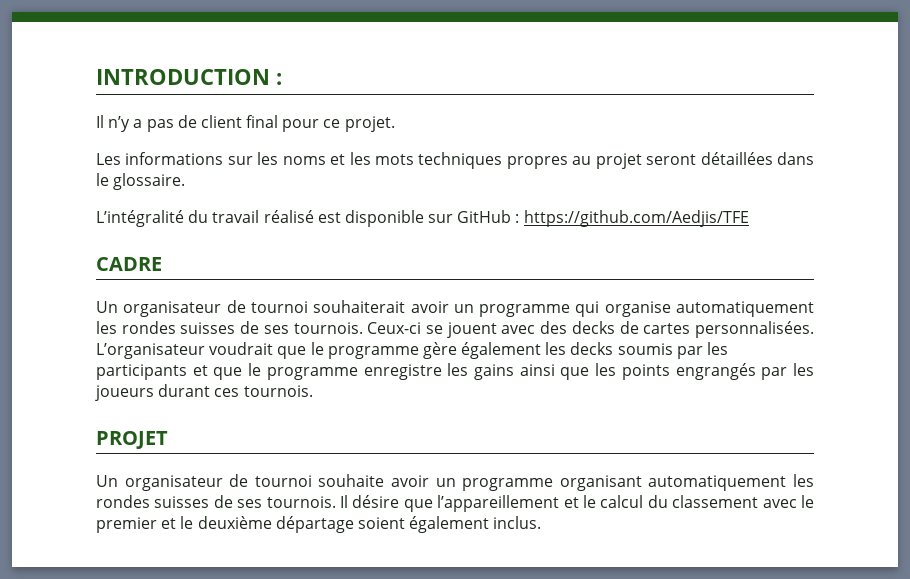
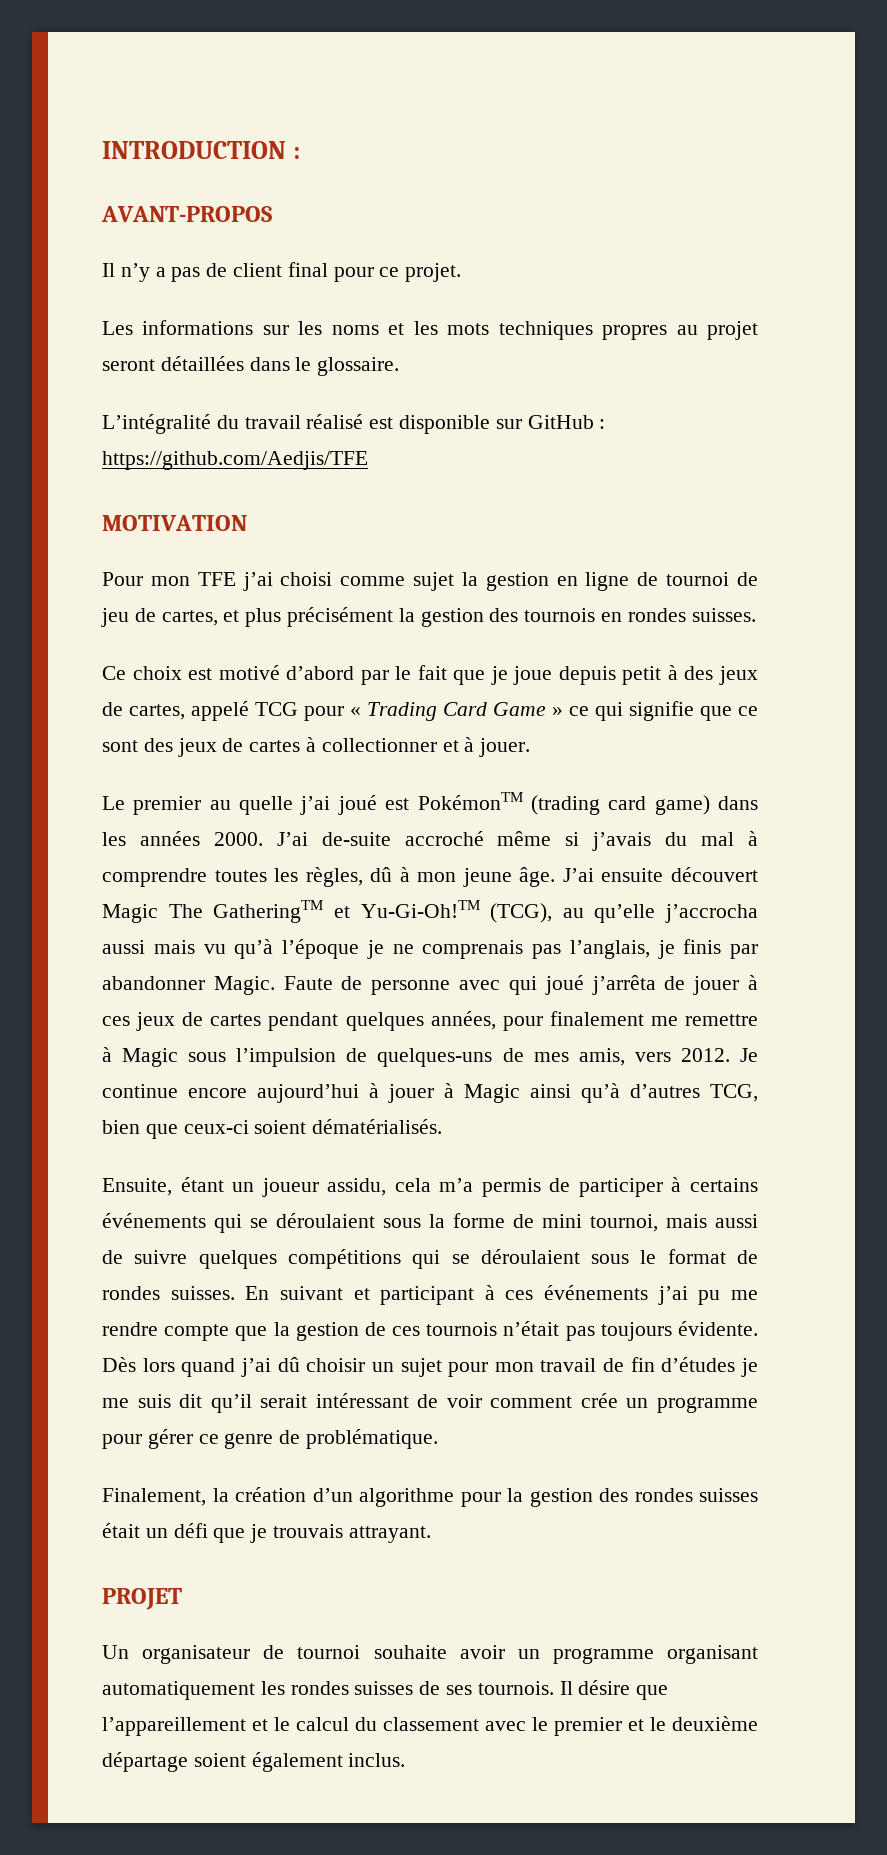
(282, 79) none -> [101,206,272,222] // AVANT-PROPOS
[96,257,162,271] [96,300,814,317] [96,321,814,338] [96,342,729,359] [96,363,814,380] [95,384,313,401] CADRE // Un organisateur de tournoi souhaiterait avoir un programme qui organise automatiquement les rondes suisses de ses tournois. Ceux-ci se jouent avec des decks de cartes personnalisées. L’organisateur voudrait que le programme gère également les decks soumis par les participants et que le programme enregistre les gains ainsi que les points engrangés par les joueurs durant ces tournois. -> [102,515,247,531] [102,572,758,591] [101,607,756,627] [102,665,758,685] [102,701,758,721] [102,737,531,757] [102,792,759,815] [102,831,758,851] [102,867,758,887] [102,900,758,923] [102,939,758,959] [102,975,759,995] [102,1011,759,1031] [102,1047,758,1067] [102,1083,758,1103] [102,1119,443,1139] [102,1177,758,1197] [102,1213,758,1233] [102,1249,758,1269] [102,1285,758,1305] [102,1321,758,1341] [102,1357,758,1377] [102,1393,758,1413] [102,1429,439,1449] [102,1487,758,1507] [102,1523,431,1543] MOTIVATION // Pour mon TFE j’ai choisi comme sujet la gestion en ligne de tournoi de jeu de cartes, et plus précisément la gestion des tournois en rondes suisses. // Ce choix est motivé d’abord par le fait que je joue depuis petit à des jeux de cartes, appelé TCG pour « Trading Card Game » ce qui signifie que ce sont des jeux de cartes à collectionner et à jouer. // Le premier au quelle j’ai joué est PokémonTM (trading card game) dans les années 2000. J’ai de-suite accroché même si j’avais du mal à comprendre toutes les règles, dû à mon jeune âge. J’ai ensuite découvert Magic The GatheringTM et Yu-Gi-Oh!TM (TCG), au qu’elle j’accrocha aussi mais vu qu’à l’époque je ne comprenais pas l’anglais, je finis par abandonner Magic. Faute de personne avec qui joué j’arrêta de jouer à ces jeux de cartes pendant quelques années, pour finalement me remettre à Magic sous l’impulsion de quelques-uns de mes amis, vers 2012. Je continue encore aujourd’hui à jouer à Magic ainsi qu’à d’autres TCG, bien que ceux-ci soient dématérialisés. // Ensuite, étant un joueur assidu, cela m’a permis de participer à certains événements qui se déroulaient sous la forme de mini tournoi, mais aussi de suivre quelques compétitions qui se déroulaient sous le format de rondes suisses. En suivant et participant à ces événements j’ai pu me rendre compte que la gestion de ces tournois n’était pas toujours évidente. Dès lors quand j’ai dû choisir un sujet pour mon travail de fin d’études je me suis dit qu’il serait intéressant de voir comment crée un programme pour gérer ce genre de problématique. // Finalement, la création d’un algorithme pour la gestion des rondes suisses était un défi que je trouvais attrayant.

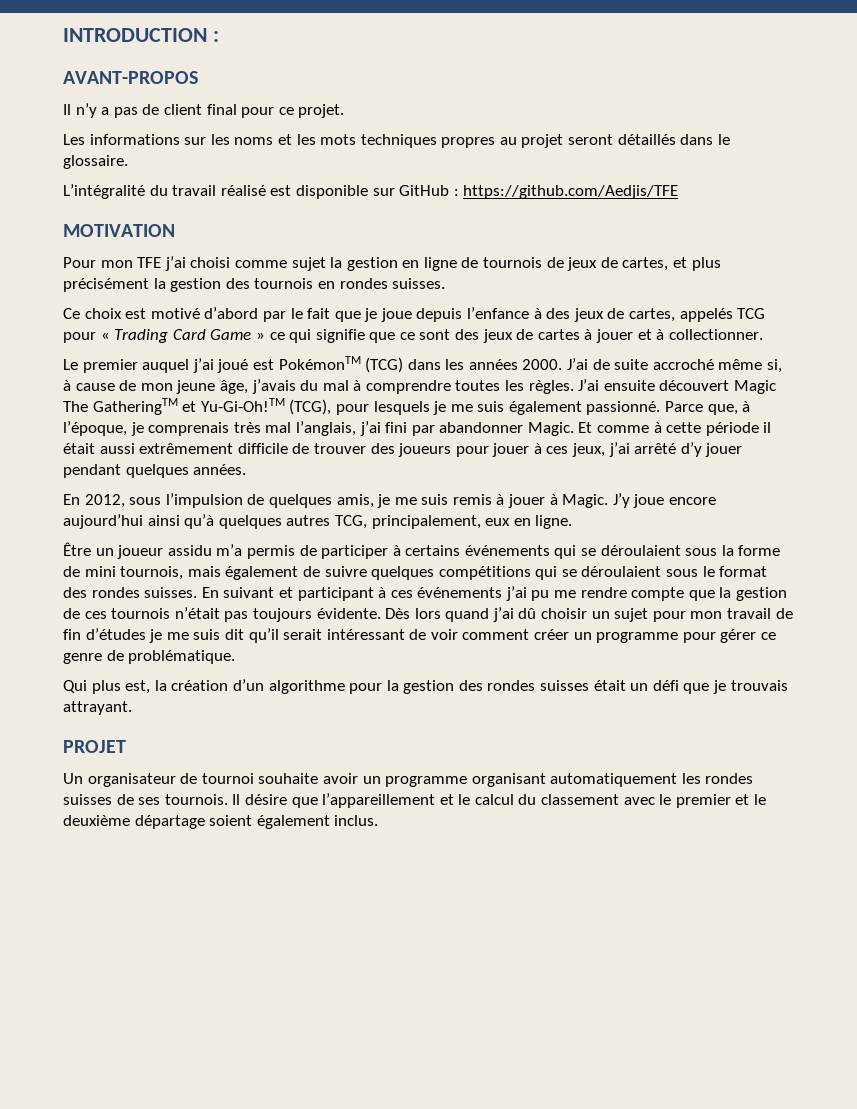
[160,356,244,371] détaillées -> [617,134,676,145] détaillés
[666,572,758,586] [101,608,129,627] tournoi de jeu -> [483,257,598,271] tournois de jeux
[622,666,662,685] petit -> [467,307,530,319] l’enfance
[191,701,249,721] appelé -> [679,308,733,322] appelés
[321,738,437,752] collectionner -> [596,329,634,343] jouer
[479,738,531,757] jouer. -> [668,329,763,340] collectionner.
[209,796,294,815] au quelle -> [142,359,190,373] auquel
[530,795,710,815] (trading card game) -> [365,357,404,373] (TCG)
[321,831,580,846] de-suite accroché même si -> [592,359,783,373] [63,380,248,394] de suite accroché même si, à cause de mon jeune âge,
[305,867,556,887] règles, dû à mon jeune âge. -> [528,380,574,394] règles.
[562,904,758,923] [102,939,758,959] [102,975,759,995] [102,1011,759,1031] [102,1047,758,1067] [102,1083,758,1103] [102,1119,443,1139] [102,1177,431,1197] au qu’elle j’accrocha aussi mais vu qu’à l’époque je ne comprenais pas l’anglais, je finis par abandonner Magic. Faute de personne avec qui joué j’arrêta de jouer à ces jeux de cartes pendant quelques années, pour finalement me remettre à Magic sous l’impulsion de quelques-uns de mes amis, vers 2012. Je continue encore aujourd’hui à jouer à Magic ainsi qu’à d’autres TCG, bien que ceux-ci soient dématérialisés. // Ensuite, étant un joueur assidu, cela -> [335,401,751,415] [63,421,772,436] [63,442,743,457] [63,464,247,478] [63,493,717,508] [63,514,573,529] [63,542,212,559] pour lesquels je me suis également passionné. Parce que, à l’époque, je comprenais très mal l’anglais, j’ai fini par abandonner Magic. Et comme à cette période il était aussi extrêmement difficile de trouver des joueurs pour jouer à ces jeux, j’ai arrêté d’y jouer pendant quelques années. // En 2012, sous l’impulsion de quelques amis, je me suis remis à jouer à Magic. J’y joue encore aujourd’hui ainsi qu’à quelques autres TCG, principalement, eux en ligne. // Être un joueur assidu
[590,1214,758,1232] tournoi, mais aussi -> [120,566,299,580] tournois, mais également
[736,1250,758,1264] de -> [63,587,87,598] des
[580,1393,618,1408] crée -> [534,629,570,640] créer
[102,1488,206,1506] Finalement, -> [63,680,151,694] Qui plus est,

